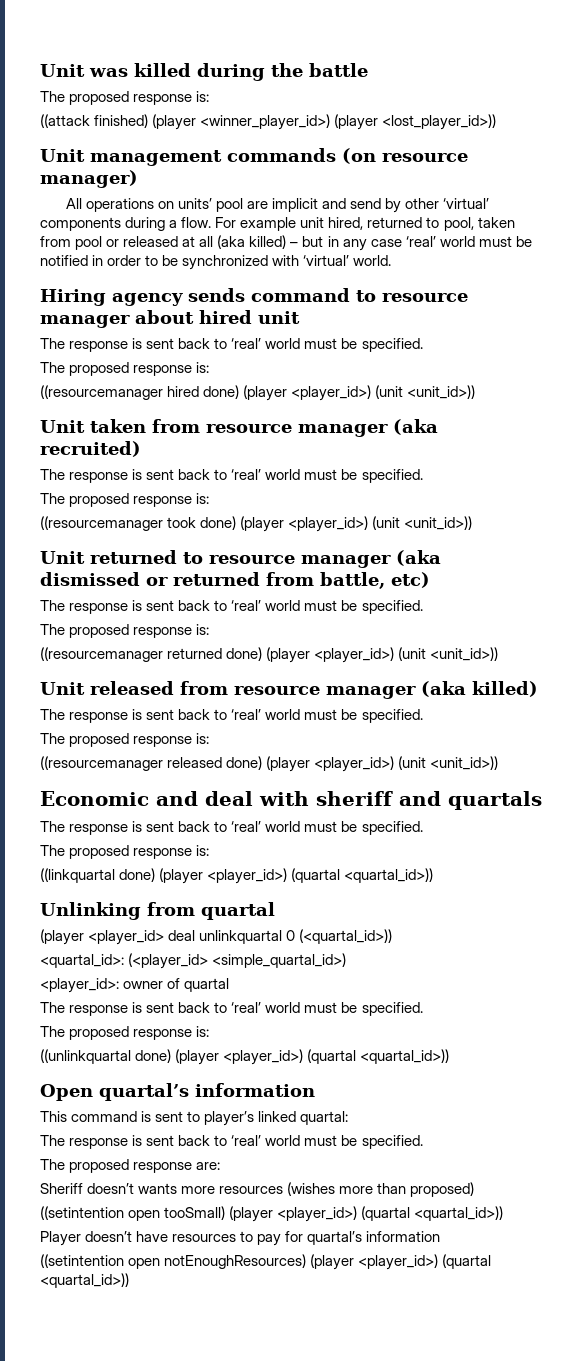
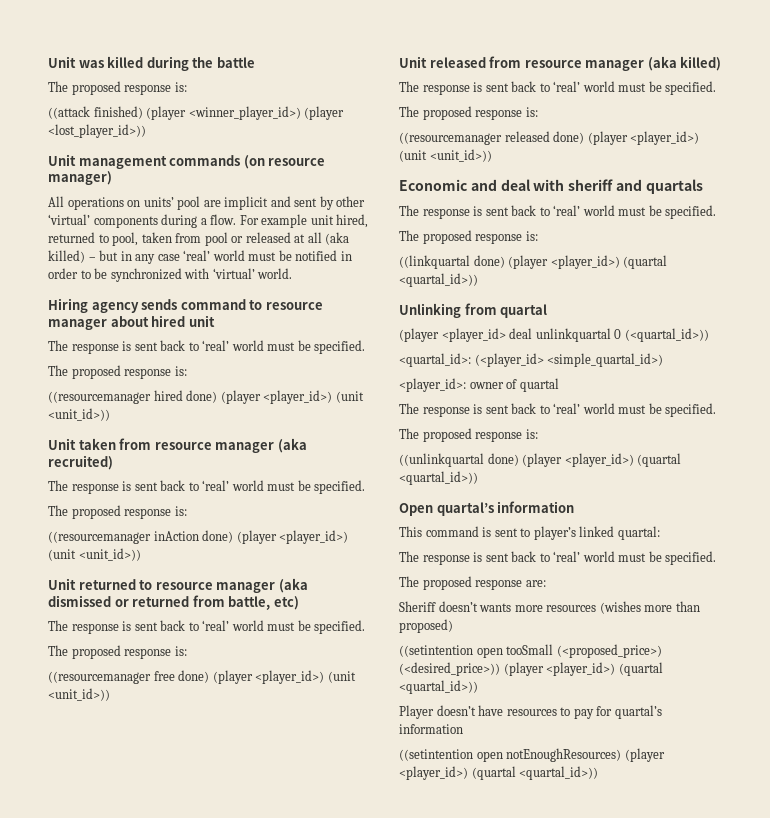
[350,198,382,209] send -> [294,198,318,207] sent
[167,517,197,528] took -> [153,531,199,541] inAction
[167,648,223,659] returned -> [153,671,175,681] free
[164,1206,226,1220] tooSmall) -> [506,644,662,658] [399,662,500,676] tooSmall (<proposed_price>) (<desired_price>))

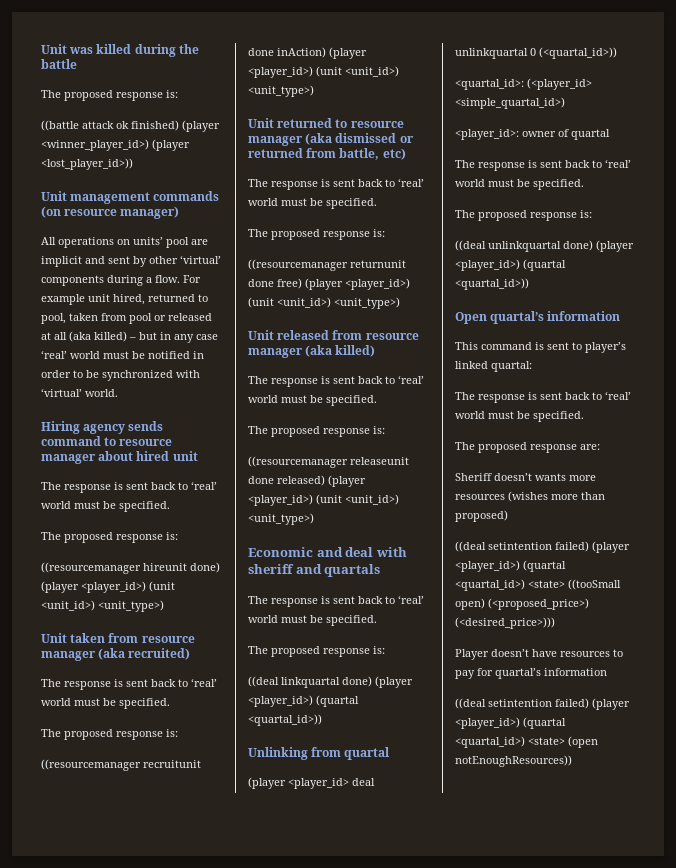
[48,106,90,119] ((attack -> [41,120,129,131] ((battle attack ok
[153,390,364,404] [48,408,110,421] hired done) (player <player_id>) (unit <unit_id>)) -> [143,562,220,573] [41,581,175,593] [41,600,164,612] hireunit done) (player <player_id>) (unit <unit_id>) <unit_type>)
[153,530,349,544] [48,548,141,561] inAction done) (player <player_id>) (unit <unit_id>)) -> [143,760,201,768] [248,47,367,59] [248,66,399,78] [248,85,314,97] recruitunit done inAction) (player <player_id>) (unit <unit_id>) <unit_type>)
[153,670,356,684] [48,688,110,701] free done) (player <player_id>) (unit <unit_id>)) -> [350,260,406,268] [248,278,410,290] [248,297,400,309] returnunit done free) (player <player_id>) (unit <unit_id>) <unit_type>)
[504,131,700,145] [399,149,492,162] released done) (player <player_id>) (unit <unit_id>)) -> [350,457,409,465] [248,475,366,487] [248,494,399,506] [248,513,314,525] releaseunit done released) (player <player_id>) (unit <unit_id>) <unit_type>)
[399,255,470,269] ((linkquartal -> [248,676,340,688] ((deal linkquartal
[399,453,484,467] ((unlinkquartal -> [455,240,561,252] ((deal unlinkquartal
[399,644,662,658] [399,662,663,676] [399,680,478,694] ((setintention open tooSmall (<proposed_price>) (<desired_price>)) (player <player_id>) (quartal <quartal_id>)) -> [455,541,630,553] [455,560,566,572] [455,579,621,591] [455,598,589,610] [455,617,555,629] ((deal setintention failed) (player <player_id>) (quartal <quartal_id>) <state> ((tooSmall open) (<proposed_price>) (<desired_price>)))
[399,748,665,762] [399,766,599,780] ((setintention open notEnoughResources) (player <player_id>) (quartal <quartal_id>)) -> [455,698,630,710] [455,717,566,729] [455,736,598,748] [455,755,572,767] ((deal setintention failed) (player <player_id>) (quartal <quartal_id>) <state> (open notEnoughResources))

